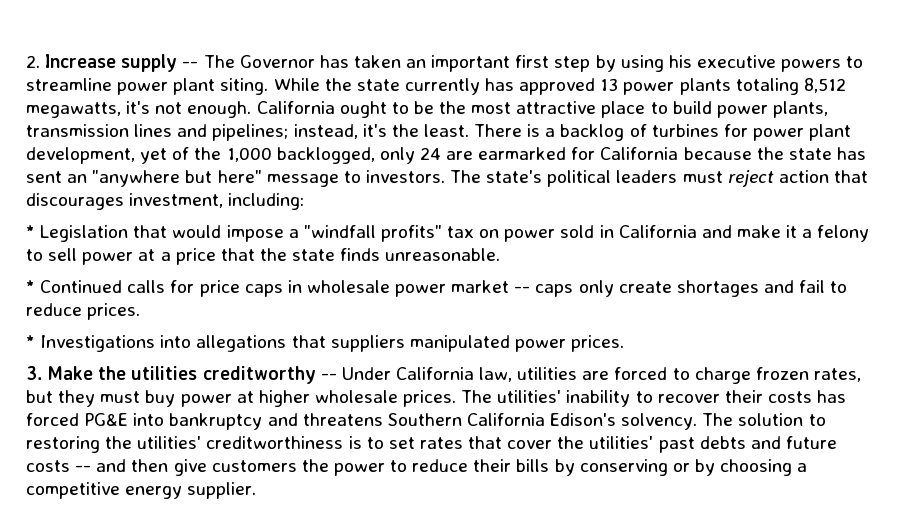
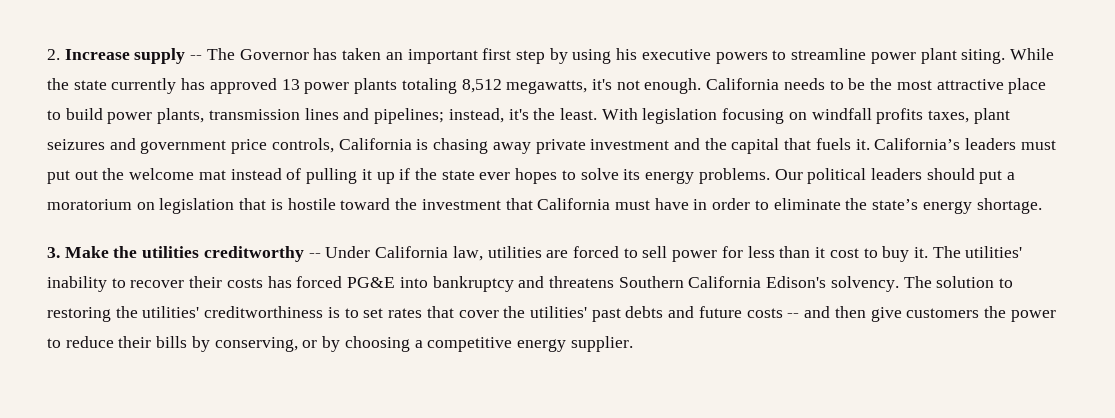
[339,101,387,118] ought -> [783,78,825,90] needs
[474,124,852,141] [26,147,866,164] [26,170,868,187] [26,193,305,210] [26,225,870,242] [26,248,501,265] [26,280,848,297] [26,303,141,320] [26,335,625,352] There is a backlog of turbines for power plant development, yet of the 1,000 backlogged, only 24 are earmarked for California because the state has sent an "anywhere but here" message to investors. The state's political leaders must reject action that discourages investment, including: // * Legislation that would impose a "windfall profits" tax on power sold in California and make it a felony to sell power at a price that the state finds unreasonable. // * Continued calls for price caps in wholesale power market -- caps only create shortages and fail to reduce prices. // * Investigations into allegations that suppliers manipulated power prices. -> [601,108,1010,124] [47,138,1056,154] [47,168,1016,184] [47,198,1042,214] With legislation focusing on windfall profits taxes, plant seizures and government price controls, California is chasing away private investment and the capital that fuels it. California’s leaders must put out the welcome mat instead of pulling it up if the state ever hopes to solve its energy problems. Our political leaders should put a moratorium on legislation that is hostile toward the investment that California must have in order to eliminate the state’s energy shortage.
[694,367,861,384] [26,390,457,407] charge frozen rates, but they must buy power at higher wholesale prices. -> [642,246,928,262] sell power for less than it cost to buy it.
[579,459,668,476] conserving -> [214,337,298,352] conserving,

